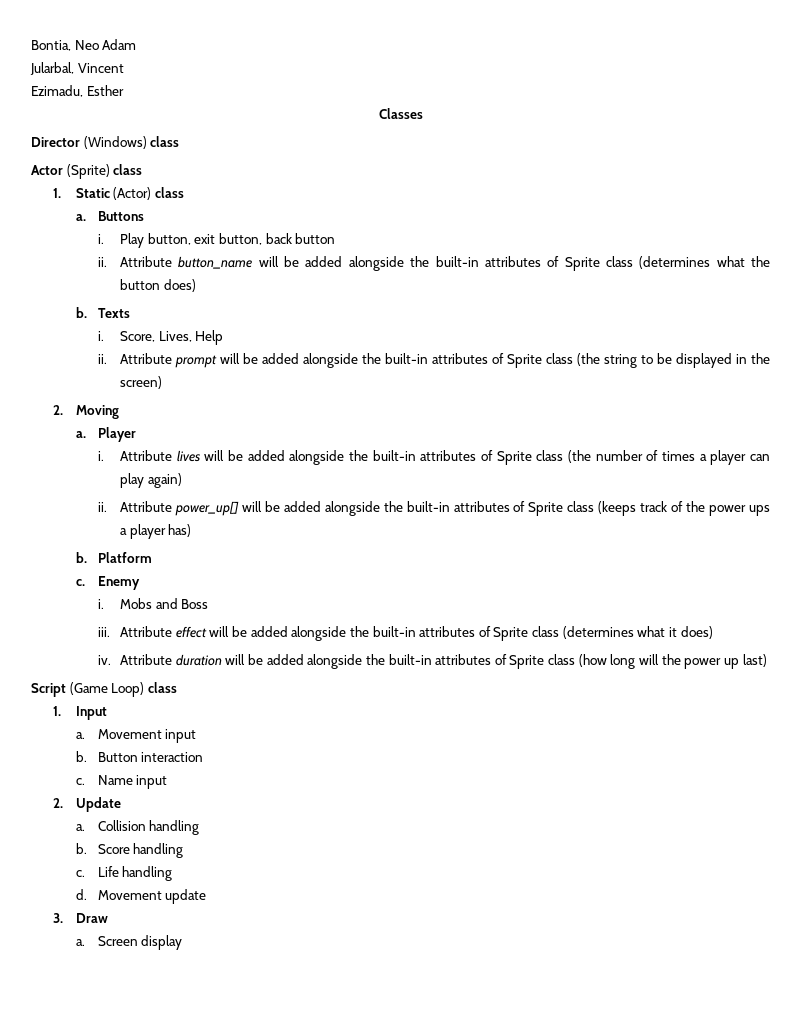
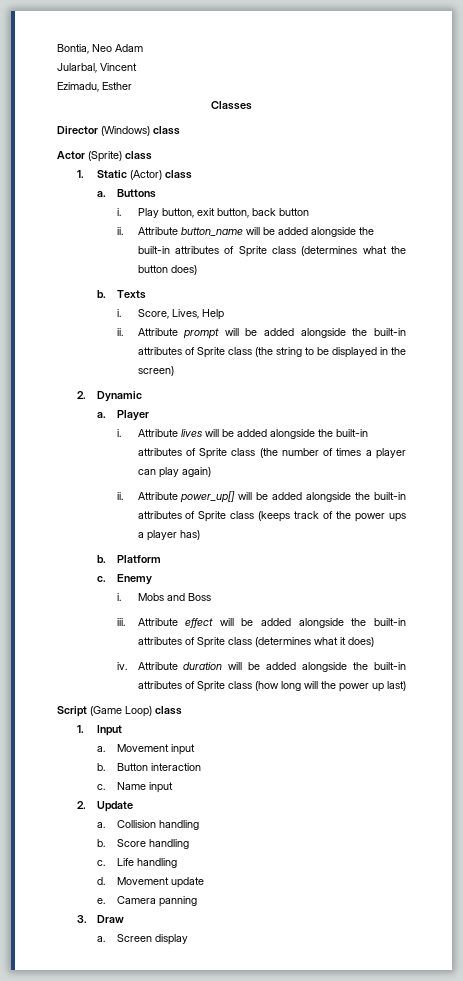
[75,405,119,419] Moving -> [97,391,143,402] Dynamic
(207, 896) none -> [97,896,198,907] // e. Camera panning

